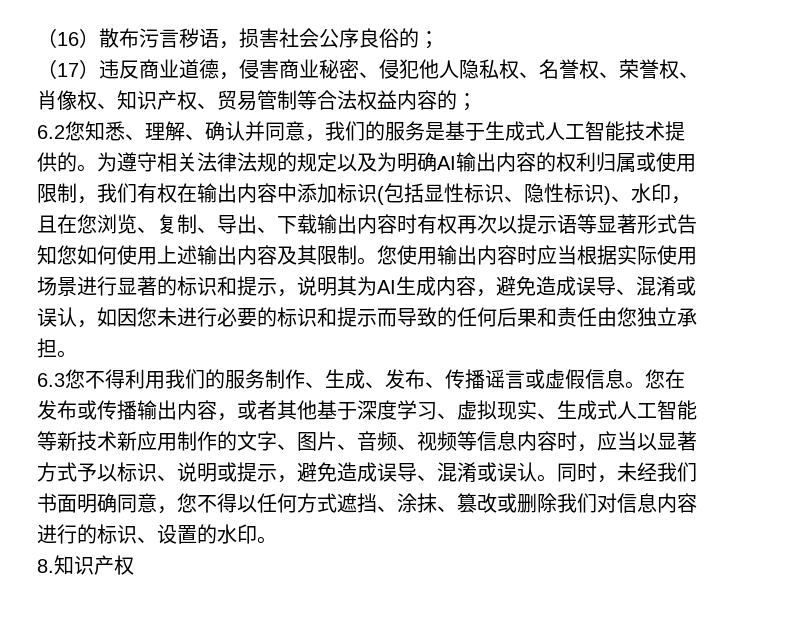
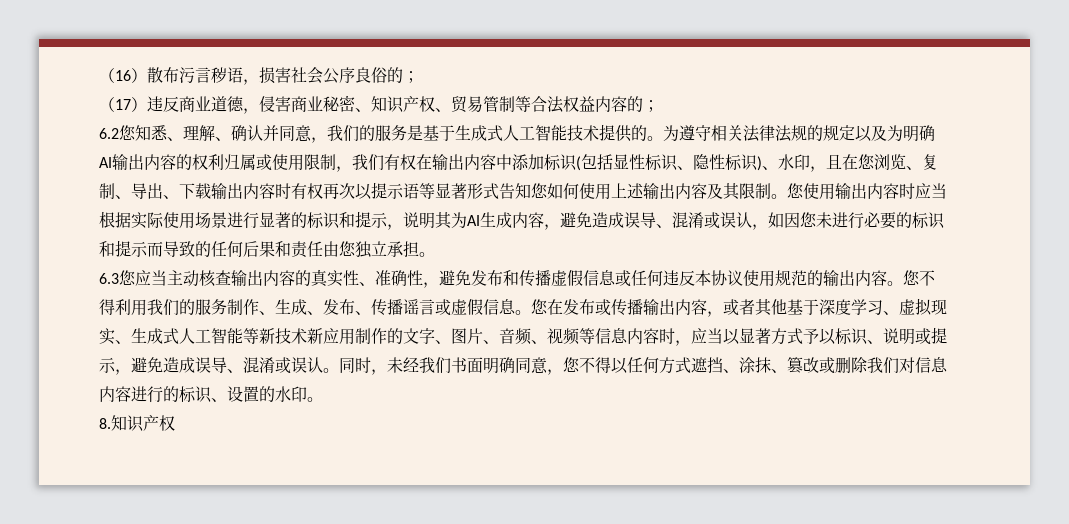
[379,59,699,79] [37,90,117,110] 侵犯他人隐私权、名誉权、荣誉权、肖像权、 -> (371, 110) none
(85, 379) none -> [135,269,920,288] 应当主动核查输出内容的真实性、准确性，避免发布和传播虚假信息或任何违反本协议使用规范的输出内容。您

